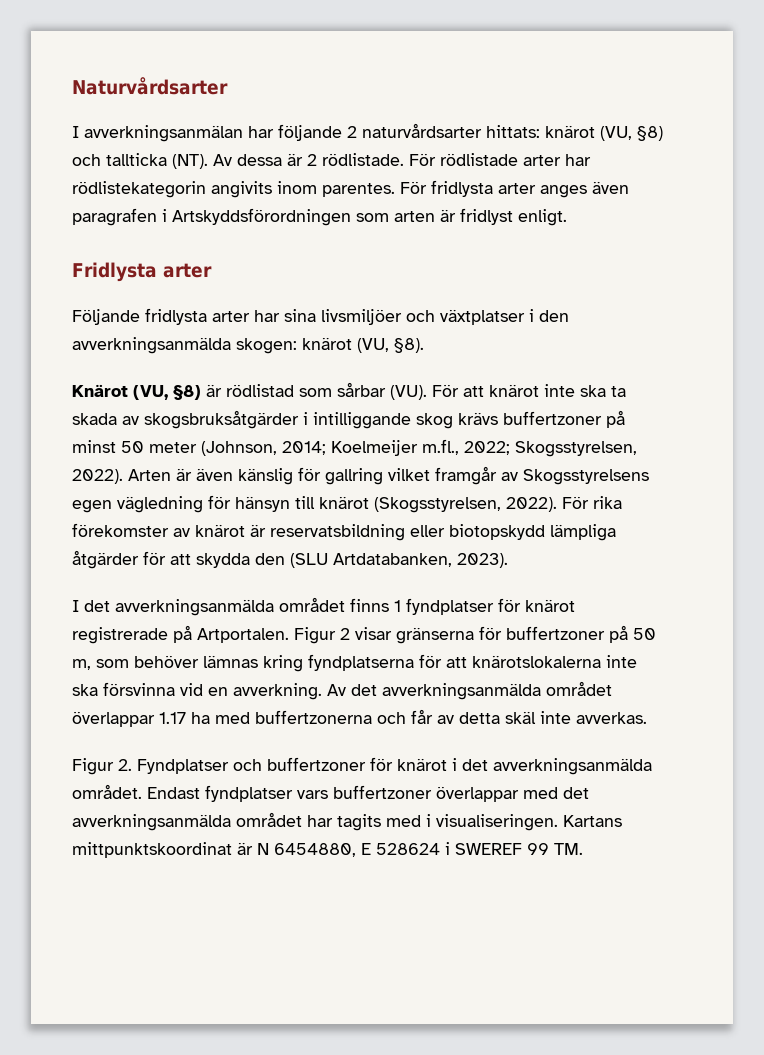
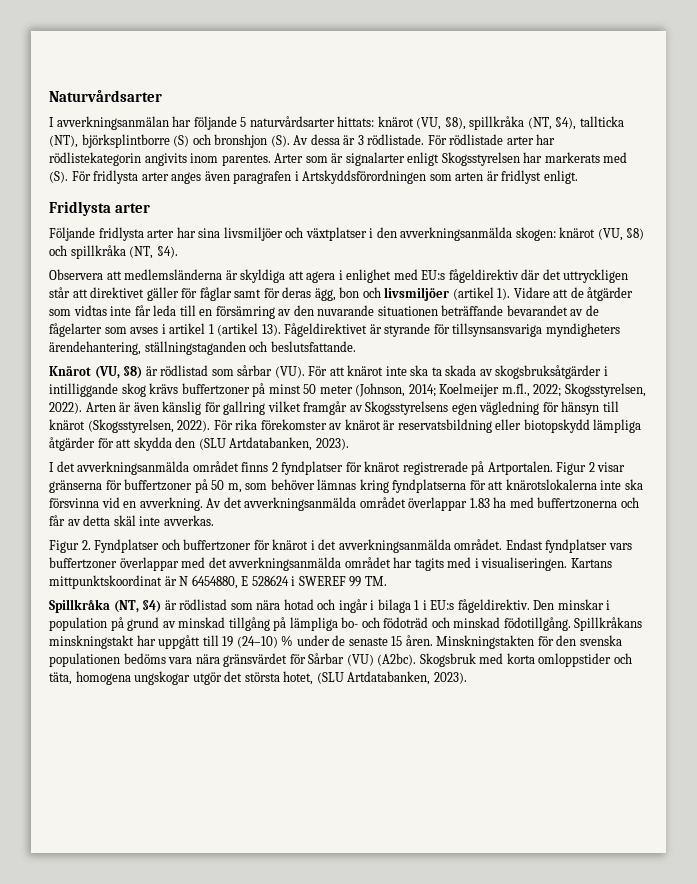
[347,126,357,138] 2 -> [240,117,247,127] 5
[637,126,663,141] [72,153,208,169] §8) och tallticka (NT). -> [444,116,624,130] [49,134,290,148] §8), spillkråka (NT, §4), tallticka (NT), björksplintborre (S) och bronshjon (S).
[307,154,317,166] 2 -> [357,135,364,145] 3
(395, 190) none -> [274,152,628,166] [49,171,68,183] Arter som är signalarter enligt Skogsstyrelsen har markerats med (S).
[394,338,424,353] §8). -> [626,228,645,240] [49,245,178,259] [49,269,629,283] [49,287,634,301] [49,305,599,319] [49,323,620,337] [49,341,356,355] §8) och spillkråka (NT, §4). // Observera att medlemsländerna är skyldiga att agera i enlighet med EU:s fågeldirektiv där det uttryckligen står att direktivet gäller för fåglar samt för deras ägg, bon och livsmiljöer (artikel 1). Vidare att de åtgärder som vidtas inte får leda till en försämring av den nuvarande situationen beträffande bevarandet av de fågelarter som avses i artikel 1 (artikel 13). Fågeldirektivet är styrande för tillsynsansvariga myndigheters ärendehantering, ställningstaganden och beslutsfattande.
[394,600,401,612] 1 -> [271,462,278,472] 2
[159,712,186,724] 1.17 -> [469,498,490,508] 1.83
(583, 849) none -> [49,599,611,613] [49,617,643,631] [49,635,622,649] [49,653,632,667] [49,671,467,685] // Spillkråka (NT, §4) är rödlistad som nära hotad och ingår i bilaga 1 i EU:s fågeldirektiv. Den minskar i population på grund av minskad tillgång på lämpliga bo- och födoträd och minskad födotillgång. Spillkråkans minskningstakt har uppgått till 19 (24–10) % under de senaste 15 åren. Minskningstakten för den svenska populationen bedöms vara nära gränsvärdet för Sårbar (VU) (A2bc). Skogsbruk med korta omloppstider och täta, homogena ungskogar utgör det största hotet, (SLU Artdatabanken, 2023).

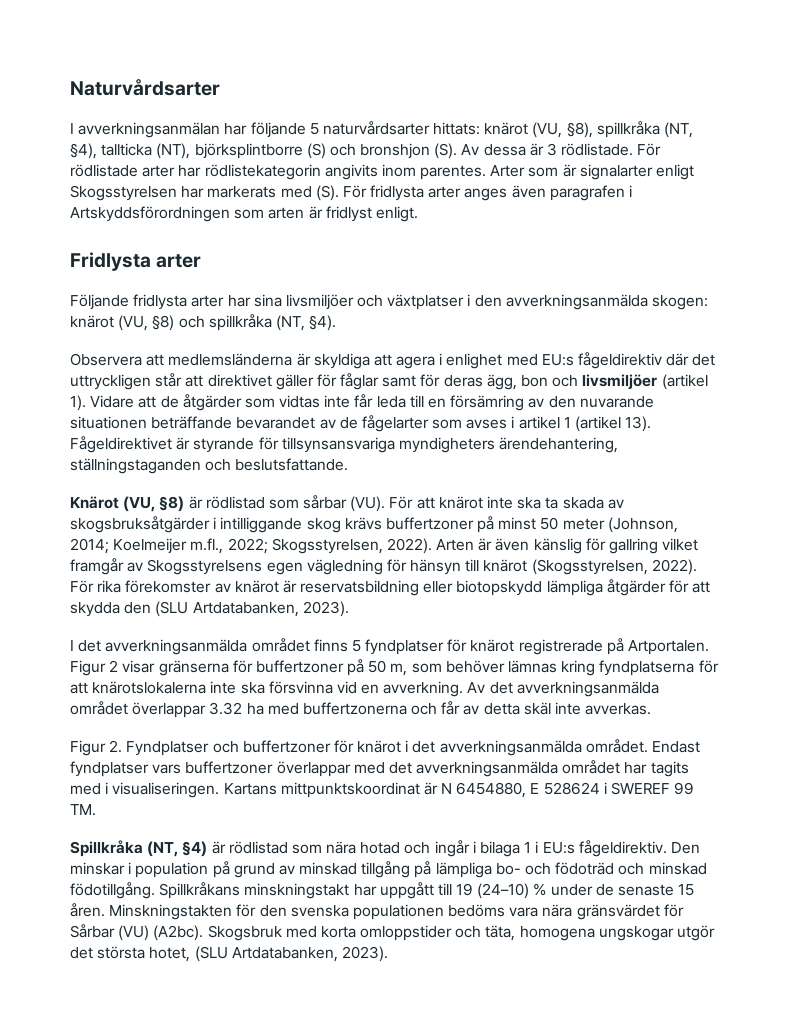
[271,462,278,472] 2 -> [351,640,361,652] 5
[469,498,490,508] 1.83 -> [209,702,243,715] 3.32

